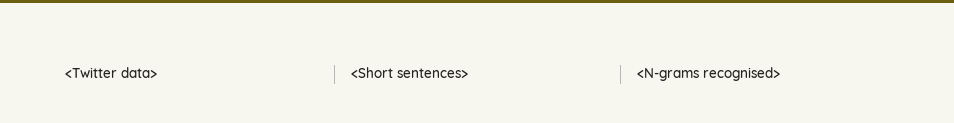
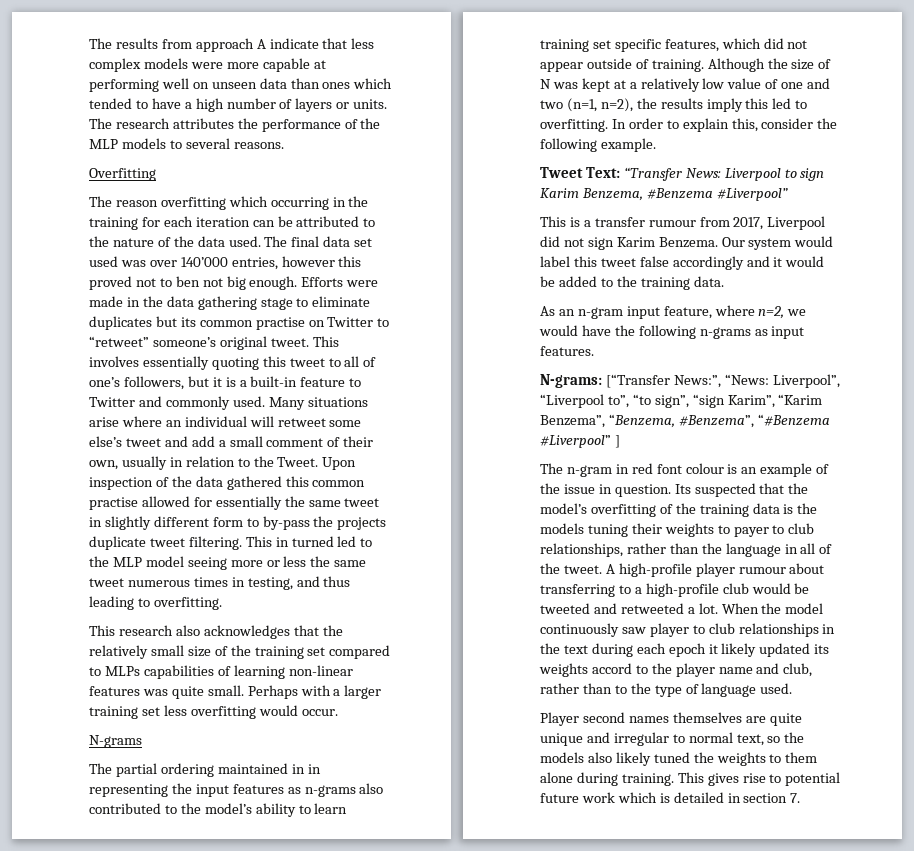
[65,67,157,78] [351,67,468,78] [637,67,780,81] <Twitter data> // <Short sentences> // <N-grams recognised> -> [89,38,375,52] [89,58,326,72] [89,78,393,92] [89,98,388,112] [89,118,381,132] [89,138,284,149] [89,168,156,181] [89,196,369,210] [89,216,376,230] [89,236,373,247] [89,256,362,270] [89,276,379,290] [89,296,371,310] [89,316,390,330] [89,336,339,350] [89,356,377,370] [89,376,362,390] [89,396,368,410] [89,416,362,427] [89,436,374,447] [89,456,357,470] [89,476,366,490] [89,496,380,510] [89,516,387,530] [89,536,373,550] [89,556,367,570] [89,576,351,590] [89,596,222,610] [89,625,343,639] [89,645,391,659] [89,665,353,679] [89,685,382,699] [89,705,338,719] [89,735,142,748] [89,763,321,777] [89,783,384,797] [89,803,348,817] [540,38,808,52] [540,58,832,72] [540,78,831,92] [540,98,808,112] [540,118,838,132] [540,138,656,152] [540,167,825,181] [540,188,788,201] [540,216,826,230] [540,236,834,250] [540,256,825,270] [540,276,724,290] [540,305,807,319] [539,325,805,339] [540,346,594,356] [540,374,840,388] [540,394,823,408] [540,414,830,428] [540,435,620,448] [540,463,830,477] [540,483,809,497] [540,503,818,517] [540,523,815,537] [540,543,833,557] [540,563,825,577] [540,583,810,597] [540,603,824,614] [540,623,836,637] [540,643,830,657] [539,663,813,677] [540,683,793,697] [540,712,802,726] [540,732,805,746] [540,752,818,766] [540,772,841,786] [540,792,801,803] The results from approach A indicate that less complex models were more capable at performing well on unseen data than ones which tended to have a high number of layers or units. The research attributes the performance of the MLP models to several reasons. // Overfitting // The reason overfitting which occurring in the training for each iteration can be attributed to the nature of the data used. The final data set used was over 140’000 entries, however this proved not to ben not big enough. Efforts were made in the data gathering stage to eliminate duplicates but its common practise on Twitter to “retweet” someone’s original tweet. This involves essentially quoting this tweet to all of one’s followers, but it is a built-in feature to Twitter and commonly used. Many situations arise where an individual will retweet some else’s tweet and add a small comment of their own, usually in relation to the Tweet. Upon inspection of the data gathered this common practise allowed for essentially the same tweet in slightly different form to by-pass the projects duplicate tweet filtering. This in turned led to the MLP model seeing more or less the same tweet numerous times in testing, and thus leading to overfitting. // This research also acknowledges that the relatively small size of the training set compared to MLPs capabilities of learning non-linear features was quite small. Perhaps with a larger training set less overfitting would occur. // N-grams // The partial ordering maintained in in representing the input features as n-grams also contributed to the model’s ability to learn training set specific features, which did not appear outside of training. Although the size of N was kept at a relatively low value of one and two (n=1, n=2), the results imply this led to overfitting. In order to explain this, consider the following example. // Tweet Text: “Transfer News: Liverpool to sign Karim Benzema, #Benzema #Liverpool” // This is a transfer rumour from 2017, Liverpool did not sign Karim Benzema. Our system would label this tweet false accordingly and it would be added to the training data. // As an n-gram input feature, where n=2, we would have the following n-grams as input features. // N-grams: [“Transfer News:”, “News: Liverpool”, “Liverpool to”, “to sign”, “sign Karim”, “Karim Benzema”, “Benzema, #Benzema”, “#Benzema #Liverpool” ] // The n-gram in red font colour is an example of the issue in question. Its suspected that the model’s overfitting of the training data is the models tuning their weights to payer to club relationships, rather than the language in all of the tweet. A high-profile player rumour about transferring to a high-profile club would be tweeted and retweeted a lot. When the model continuously saw player to club relationships in the text during each epoch it likely updated its weights accord to the player name and club, rather than to the type of language used. // Player second names themselves are quite unique and irregular to normal text, so the models also likely tuned the weights to them alone during training. This gives rise to potential future work which is detailed in section 7.

